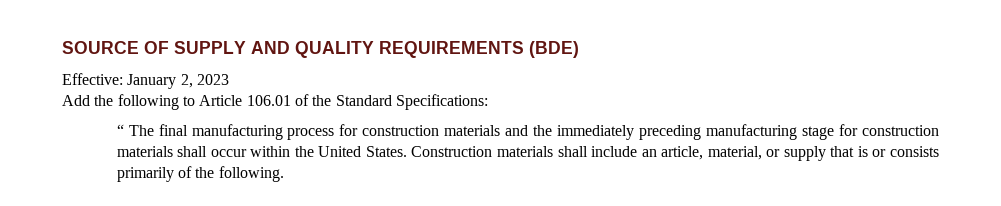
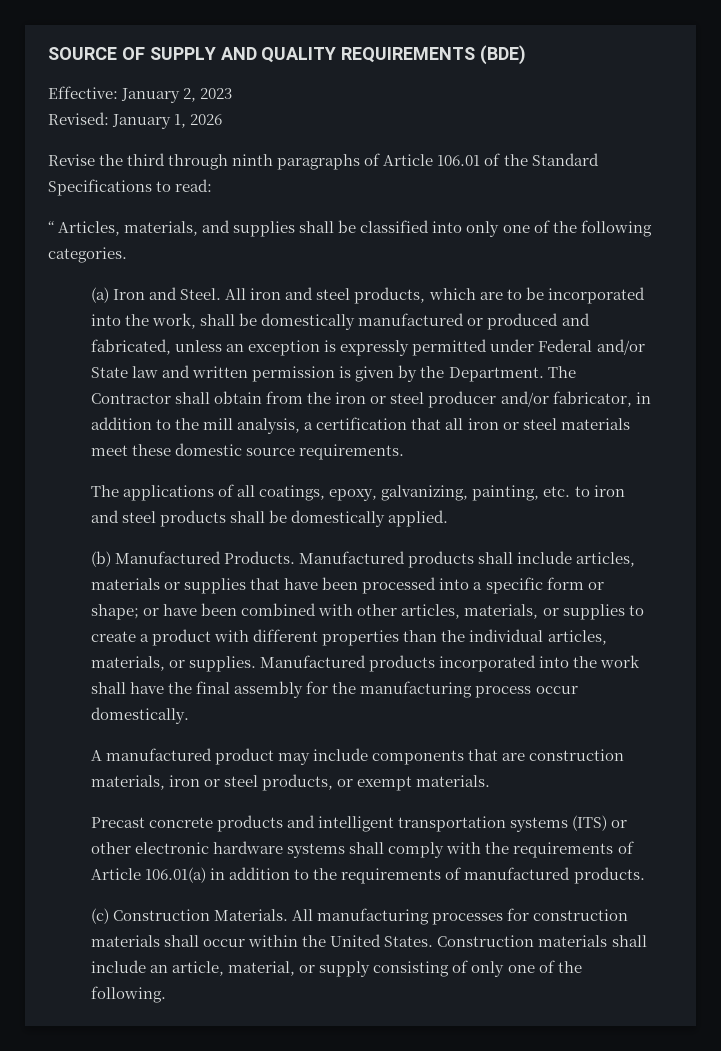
[62,94,195,110] Add the following to -> [48,112,223,129] [48,153,381,170] Revised: January 1, 2026 // Revise the third through ninth paragraphs of
[395,94,488,110] [116,124,835,140] Specifications: // “ The final manufacturing process for construction materials and the immediately preceding manufacturing stage -> [48,179,213,196] [48,220,652,237] [48,247,127,263] [91,287,645,304] [91,313,590,330] [91,339,645,356] [91,365,576,382] [91,391,651,408] [91,417,630,434] [91,443,405,460] [91,484,625,501] [91,510,449,527] [91,551,636,568] [91,577,604,594] [91,603,644,620] [91,629,607,646] [91,655,641,672] [91,681,578,698] [91,707,190,724] [91,748,625,765] [91,774,491,791] [91,815,628,832] [91,841,634,858] [91,867,645,884] [91,908,504,925] Specifications to read: // “ Articles, materials, and supplies shall be classified into only one of the following categories. // (a) Iron and Steel. All iron and steel products, which are to be incorporated into the work, shall be domestically manufactured or produced and fabricated, unless an exception is expressly permitted under Federal and/or State law and written permission is given by the Department. The Contractor shall obtain from the iron or steel producer and/or fabricator, in addition to the mill analysis, a certification that all iron or steel materials meet these domestic source requirements. // The applications of all coatings, epoxy, galvanizing, painting, etc. to iron and steel products shall be domestically applied. // (b) Manufactured Products. Manufactured products shall include articles, materials or supplies that have been processed into a specific form or shape; or have been combined with other articles, materials, or supplies to create a product with different properties than the individual articles, materials, or supplies. Manufactured products incorporated into the work shall have the final assembly for the manufacturing process occur domestically. // A manufactured product may include components that are construction materials, iron or steel products, or exempt materials. // Precast concrete products and intelligent transportation systems (ITS) or other electronic hardware systems shall comply with the requirements of Article 106.01(a) in addition to the requirements of manufactured products. // (c) Construction Materials. All manufacturing processes
[830,146,939,157] [116,167,174,182] that is or consists primarily -> [373,960,535,977] consisting of only one

